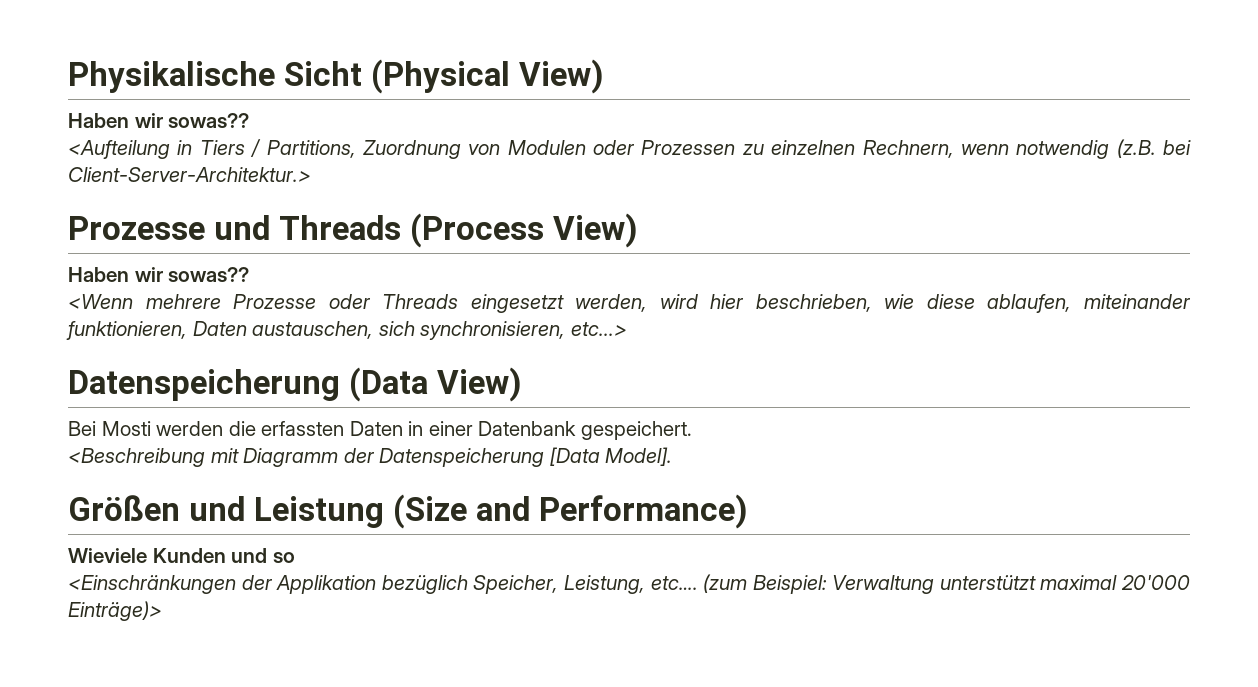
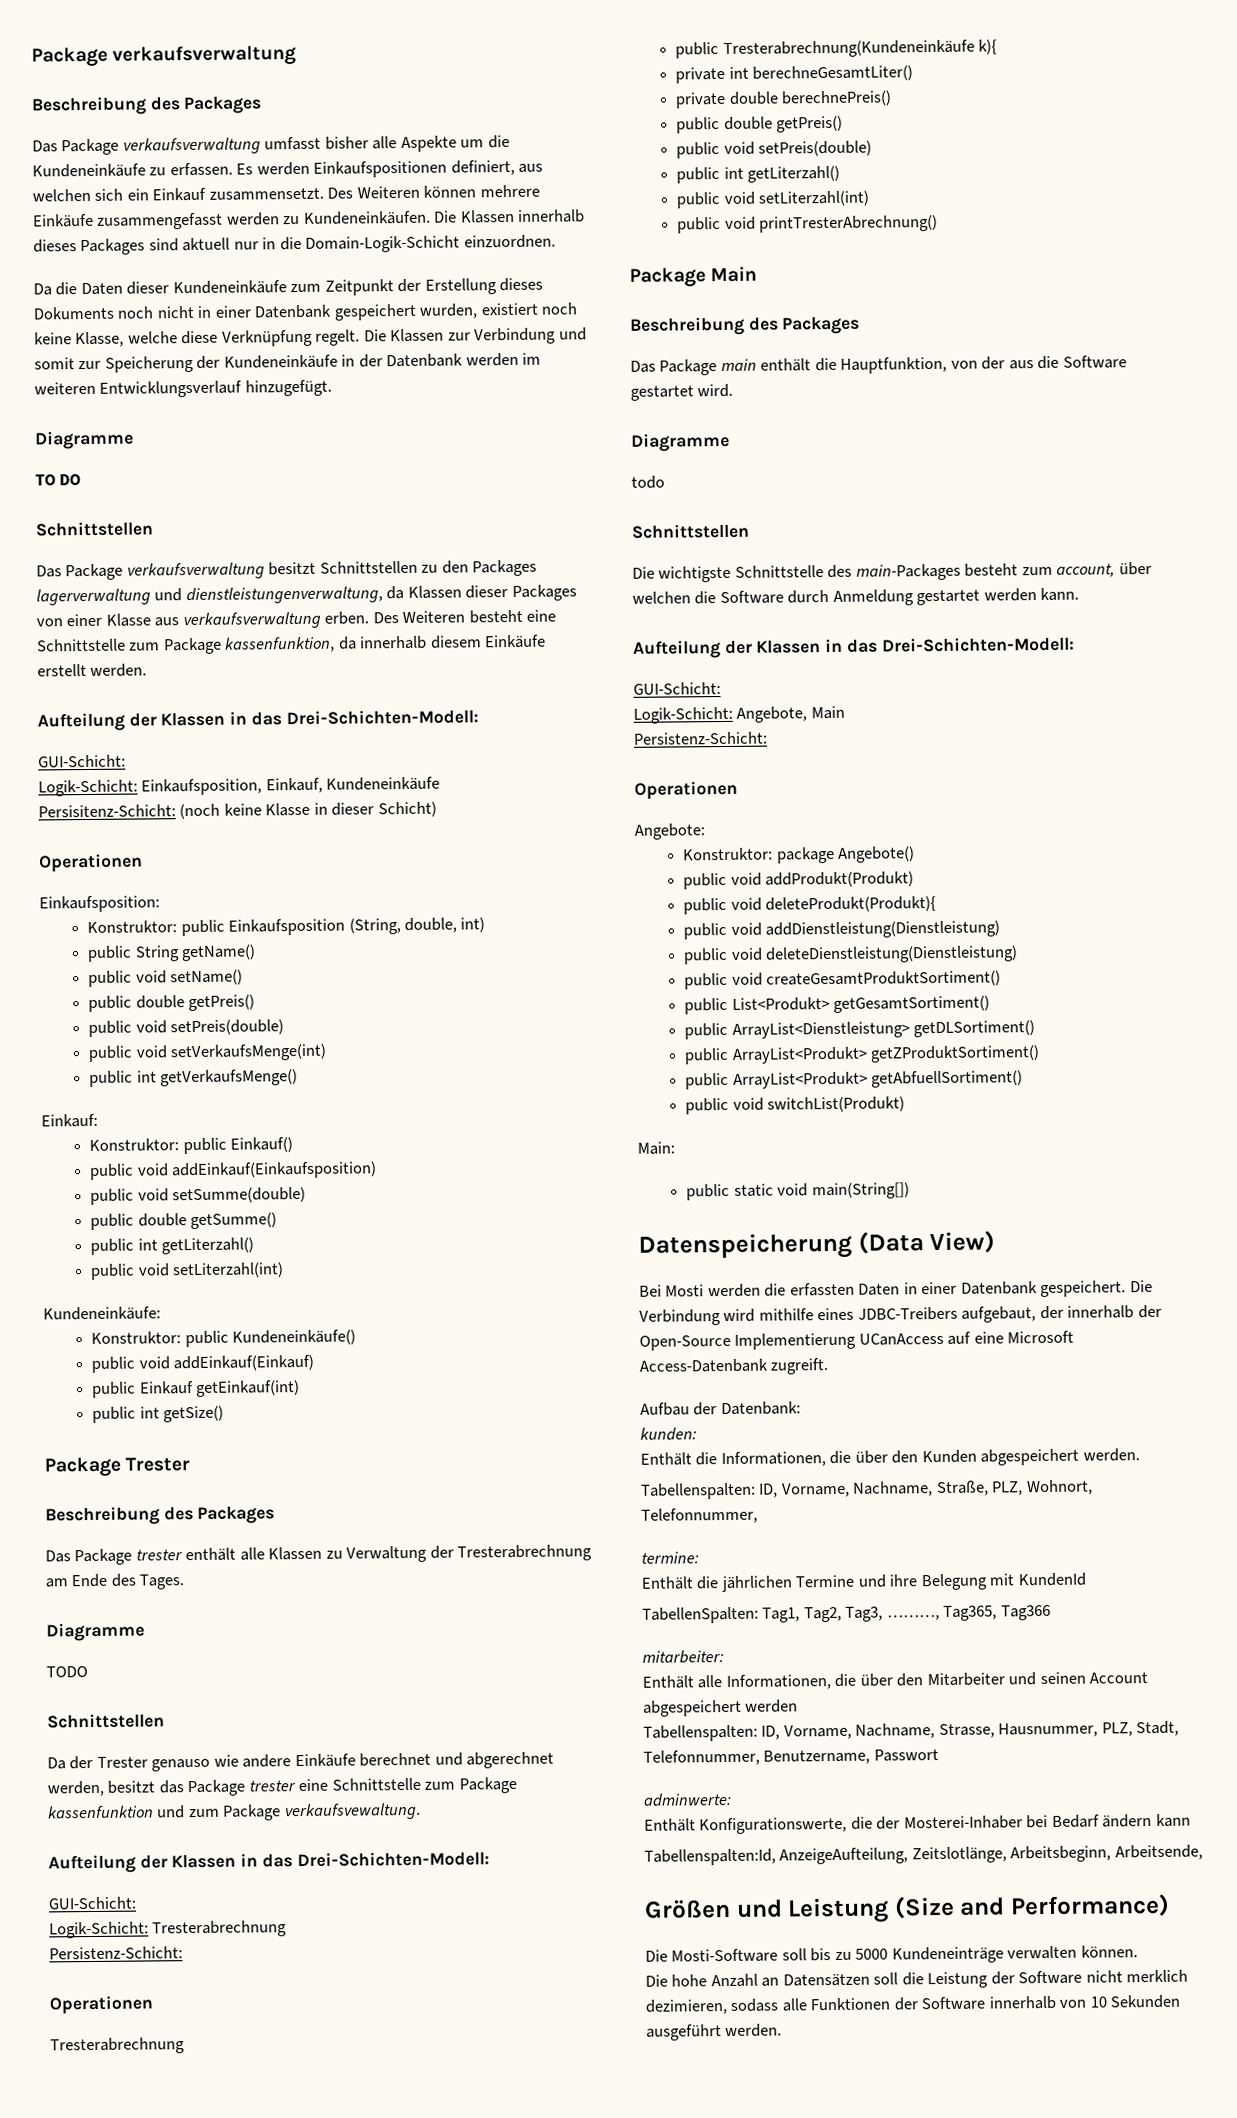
[68,59,603,94] [68,113,250,128] [68,139,1191,159] [68,167,311,182] [68,213,637,248] [68,267,250,282] [68,294,1191,313] [66,321,627,340] Physikalische Sicht (Physical View) // Haben wir sowas?? // <Aufteilung in Tiers / Partitions, Zuordnung von Modulen oder Prozessen zu einzelnen Rechnern, wenn notwendig (z.B. bei Client-Server-Architektur.> // Prozesse und Threads (Process View) // Haben wir sowas?? // <Wenn mehrere Prozesse oder Threads eingesetzt werden, wird hier beschrieben, wie diese ablaufen, miteinander funktionieren, Daten austauschen, sich synchronisieren, etc...> -> [31,44,297,67] [31,96,263,116] [32,134,510,156] [32,159,544,178] [32,184,540,202] [33,209,586,230] [33,234,556,256] [33,277,544,296] [33,302,578,321] [34,327,587,348] [34,352,542,373] [34,379,332,398] [35,430,134,450] [35,474,82,486] [35,521,154,537] [36,559,538,581] [36,584,577,606] [36,609,557,630] [37,634,547,655] [37,663,148,677] [37,709,479,732] [38,754,126,768] [38,776,441,797] [38,801,437,820] [39,853,143,873] [39,895,160,913] [87,917,486,937] [87,944,257,962] [88,969,244,987] [88,994,256,1012] [88,1019,285,1037] [88,1043,327,1062] [89,1069,299,1087] [41,1113,98,1128] [89,1137,294,1155] [89,1161,378,1180] [90,1186,307,1205] [90,1212,278,1230] [90,1237,255,1255] [90,1262,285,1280] [43,1306,161,1321] [91,1329,357,1348] [91,1354,315,1373] [92,1380,301,1398] [92,1405,225,1423] [44,1456,191,1477] [45,1506,276,1526] [45,1544,593,1566] [45,1573,185,1590] [46,1622,145,1642] [46,1666,88,1678] [47,1713,165,1729] [47,1751,555,1772] [47,1776,517,1797] [48,1802,421,1821] [48,1851,490,1874] [48,1896,136,1910] [49,1920,288,1939] [49,1946,183,1960] [49,1995,153,2015] [50,2037,185,2055] [675,39,998,59] [675,65,914,84] [675,90,893,109] [676,115,844,134] [676,140,873,159] [676,165,841,184] [676,190,870,209] [677,214,939,234] [629,266,758,287] [630,316,861,336] [630,355,1127,376] [630,383,734,401] [631,432,730,452] [631,475,665,489] [631,523,750,539] [632,561,1152,583] [632,587,1080,606] [633,636,1075,659] [633,682,721,695] [633,705,845,724] [633,731,768,745] [634,780,738,800] [634,823,705,840] [683,846,916,864] [683,871,915,890] [683,895,937,915] [683,920,1001,940] [683,945,1019,965] [684,970,1002,990] [684,995,991,1015] [684,1020,1036,1040] [684,1045,1041,1065] [685,1070,1024,1090] [685,1096,906,1115] [637,1141,675,1155] [686,1182,910,1201] Package verkaufsverwaltung // Beschreibung des Packages // Das Package verkaufsverwaltung umfasst bisher alle Aspekte um die Kundeneinkäufe zu erfassen. Es werden Einkaufspositionen definiert, aus welchen sich ein Einkauf zusammensetzt. Des Weiteren können mehrere Einkäufe zusammengefasst werden zu Kundeneinkäufen. Die Klassen innerhalb dieses Packages sind aktuell nur in die Domain-Logik-Schicht einzuordnen. // Da die Daten dieser Kundeneinkäufe zum Zeitpunkt der Erstellung dieses Dokuments noch nicht in einer Datenbank gespeichert wurden, existiert noch keine Klasse, welche diese Verknüpfung regelt. Die Klassen zur Verbindung und somit zur Speicherung der Kundeneinkäufe in der Datenbank werden im weiteren Entwicklungsverlauf hinzugefügt. // Diagramme // TO DO // Schnittstellen // Das Package verkaufsverwaltung besitzt Schnittstellen zu den Packages lagerverwaltung und dienstleistungenverwaltung, da Klassen dieser Packages von einer Klasse aus verkaufsverwaltung erben. Des Weiteren besteht eine Schnittstelle zum Package kassenfunktion, da innerhalb diesem Einkäufe erstellt werden. // Aufteilung der Klassen in das Drei-Schichten-Modell: // GUI-Schicht: // Logik-Schicht: Einkaufsposition, Einkauf, Kundeneinkäufe // Persisitenz-Schicht: (noch keine Klasse in dieser Schicht) // Operationen // Einkaufsposition: // Konstruktor: public Einkaufsposition (String, double, int) // public String getName() // public void setName() // public double getPreis() // public void setPreis(double) // public void setVerkaufsMenge(int) // public int getVerkaufsMenge() // Einkauf: // Konstruktor: public Einkauf() // public void addEinkauf(Einkaufsposition) // public void setSumme(double) // public double getSumme() // public int getLiterzahl() // public void setLiterzahl(int) // Kundeneinkäufe: // Konstruktor: public Kundeneinkäufe() // public void addEinkauf(Einkauf) // public Einkauf getEinkauf(int) // public int getSize() // Package Trester // Beschreibung des Packages // Das Package trester enthält alle Klassen zu Verwaltung der Tresterabrechnung am Ende des Tages. // Diagramme // TODO // Schnittstellen // Da der Trester genauso wie andere Einkäufe berechnet und abgerechnet werden, besitzt das Package trester eine Schnittstelle zum Package kassenfunktion und zum Package verkaufsvewaltung. // Aufteilung der Klassen in das Drei-Schichten-Modell: // GUI-Schicht: // Logik-Schicht: Tresterabrechnung // Persistenz-Schicht: // Operationen // Tresterabrechnung // public Tresterabrechnung(Kundeneinkäufe k){ // private int berechneGesamtLiter() // private double berechnePreis() // public double getPreis() // public void setPreis(double) // public int getLiterzahl() // public void setLiterzahl(int) // public void printTresterAbrechnung() // Package Main // Beschreibung des Packages // Das Package main enthält die Hauptfunktion, von der aus die Software gestartet wird. // Diagramme // todo // Schnittstellen // Die wichtigste Schnittstelle des main-Packages besteht zum account, über welchen die Software durch Anmeldung gestartet werden kann. // Aufteilung der Klassen in das Drei-Schichten-Modell: // GUI-Schicht: // Logik-Schicht: Angebote, Main // Persistenz-Schicht: // Operationen // Angebote: // Konstruktor: package Angebote() // public void addProdukt(Produkt) // public void deleteProdukt(Produkt){ // public void addDienstleistung(Dienstleistung) // public void deleteDienstleistung(Dienstleistung) // public void createGesamtProduktSortiment() // public List<Produkt> getGesamtSortiment() // public ArrayList<Dienstleistung> getDLSortiment() // public ArrayList<Produkt> getZProduktSortiment() // public ArrayList<Produkt> getAbfuellSortiment() // public void switchList(Produkt) // Main: // public static void main(String[])
[68,447,673,467] // <Beschreibung mit Diagramm der Datenspeicherung [Data Model]. -> [1129,1279,1153,1293] [639,1304,1162,1326] [639,1330,1075,1351] [639,1358,829,1375] [640,1401,801,1416] [640,1427,697,1441] [640,1448,1140,1468] [641,1479,1093,1500] [641,1507,758,1524] [641,1551,699,1564] [641,1572,1086,1593] [642,1604,1051,1624] [642,1650,724,1664] [642,1671,1149,1691] [643,1699,799,1717] [643,1720,1180,1742] [643,1749,939,1766] [643,1792,732,1807] [644,1813,1191,1835] [644,1844,1203,1866] Die Verbindung wird mithilfe eines JDBC-Treibers aufgebaut, der innerhalb der Open-Source Implementierung UCanAccess auf eine Microsoft Access-Datenbank zugreift. // Aufbau der Datenbank: // kunden: // Enthält die Informationen, die über den Kunden abgespeichert werden. // Tabellenspalten: ID, Vorname, Nachname, Straße, PLZ, Wohnort, Telefonnummer, // termine: // Enthält die jährlichen Termine und ihre Belegung mit KundenId // TabellenSpalten: Tag1, Tag2, Tag3, ………, Tag365, Tag366 // mitarbeiter: // Enthält alle Informationen, die über den Mitarbeiter und seinen Account abgespeichert werden // Tabellenspalten: ID, Vorname, Nachname, Strasse, Hausnummer, PLZ, Stadt, Telefonnummer, Benutzername, Passwort // adminwerte: // Enthält Konfigurationswerte, die der Mosterei-Inhaber bei Bedarf ändern kann // Tabellenspalten:Id, AnzeigeAufteilung, Zeitslotlänge, Arbeitsbeginn, Arbeitsende,
[68,548,295,563] [68,574,1190,594] [68,601,162,621] Wieviele Kunden und so // <Einschränkungen der Applikation bezüglich Speicher, Leistung, etc…. (zum Beispiel: Verwaltung unterstützt maximal 20'000 Einträge)> -> [645,1945,1138,1964] [645,1969,1189,1989] [645,1994,1181,2015] [646,2023,783,2041] Die Mosti-Software soll bis zu 5000 Kundeneinträge verwalten können. // Die hohe Anzahl an Datensätzen soll die Leistung der Software nicht merklich dezimieren, sodass alle Funktionen der Software innerhalb von 10 Sekunden ausgeführt werden.

